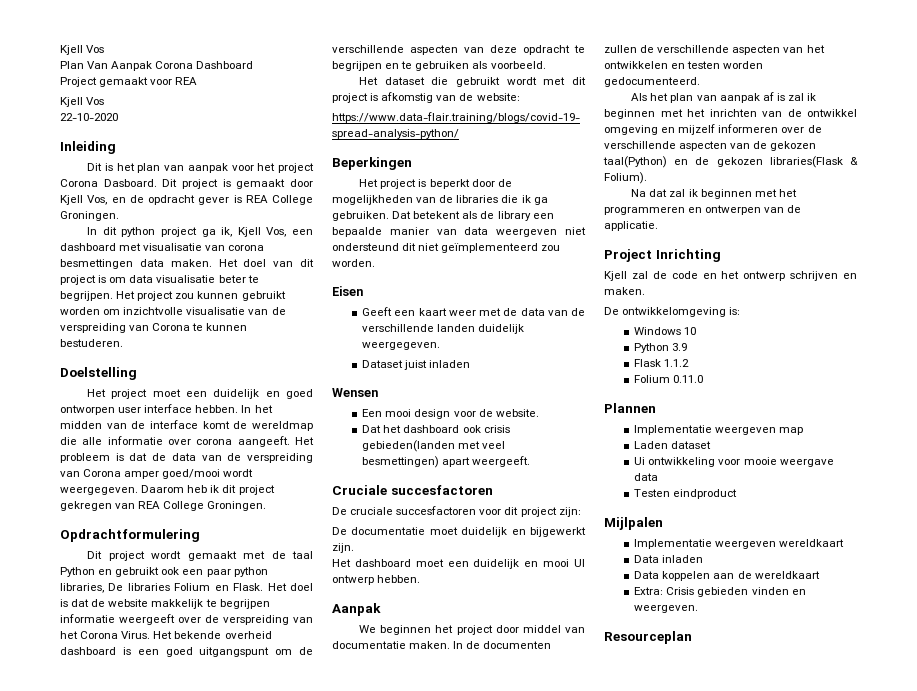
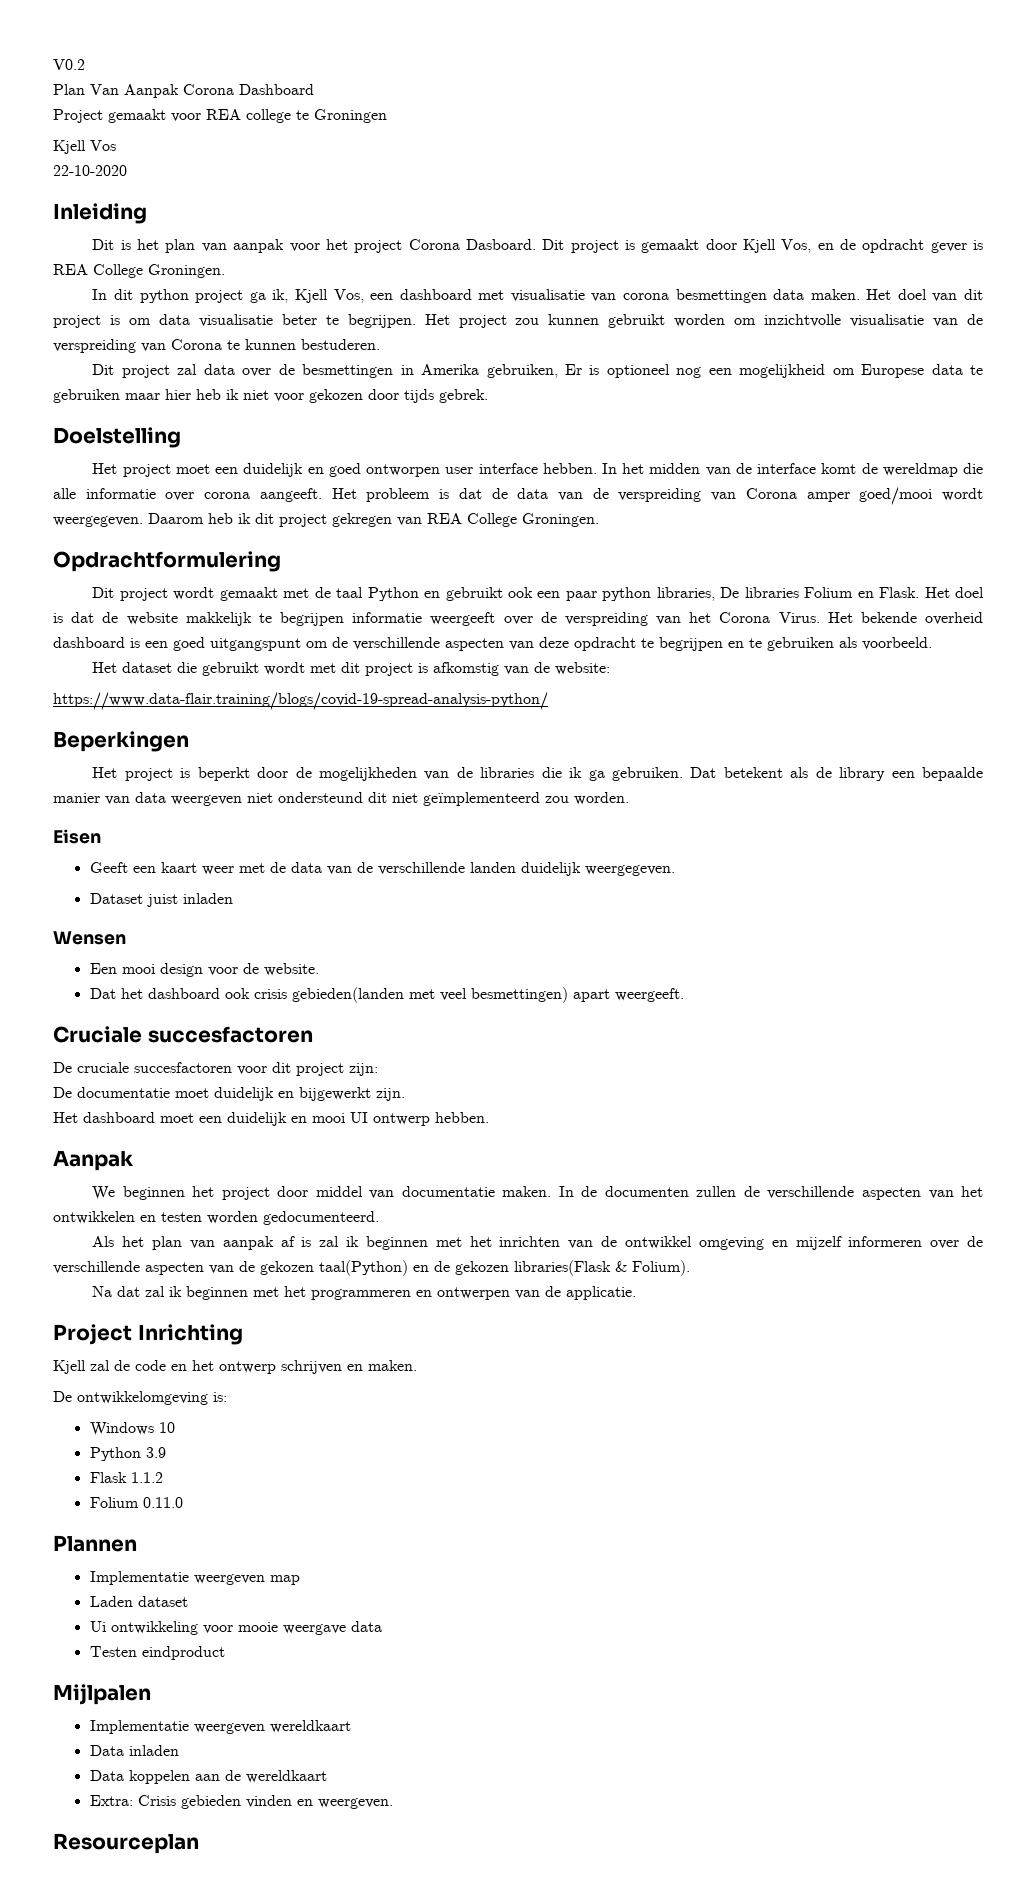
[60,45,105,55] Kjell Vos -> [53,59,85,70] V0.2
(198, 81) none -> [246,109,387,123] college te Groningen
(123, 343) none -> [92,364,984,378] [53,389,488,403] // Dit project zal data over de besmettingen in Amerika gebruiken, Er is optioneel nog een mogelijkheid om Europese data te gebruiken maar hier heb ik niet voor gekozen door tijds gebrek.

